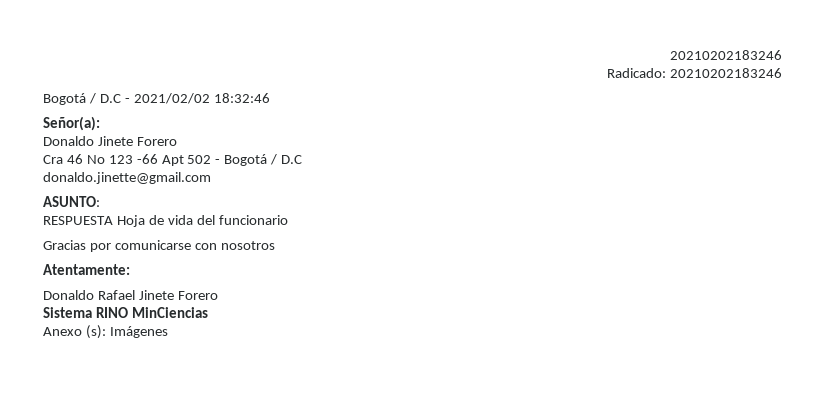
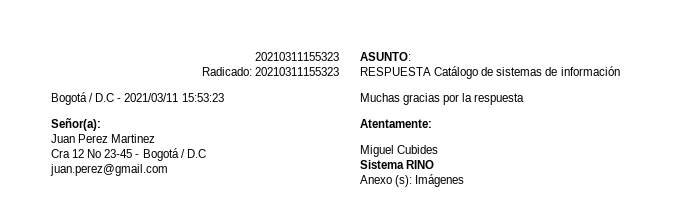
[670,50,782,60] 20210202183246 -> [255,52,339,61] 20210311155323
[670,68,782,78] 20210202183246 -> [254,67,339,76] 20210311155323
[133,93,270,104] 2021/02/02 18:32:46 -> [124,93,224,102] 2021/03/11 15:53:23
[43,136,177,146] [43,154,212,166] Donaldo Jinete Forero // Cra 46 No 123 -66 Apt 502 -> [51,134,156,143] [51,149,133,158] Juan Perez Martinez // Cra 12 No 23-45
[43,172,211,184] donaldo.jinette@gmail.com -> [50,164,168,176] juan.perez@gmail.com
[116,215,288,227] [43,240,275,252] [43,264,130,275] [43,290,218,300] Hoja de vida del funcionario // Gracias por comunicarse con nosotros // Atentamente: // Donaldo Rafael Jinete Forero -> [434,66,620,79] [360,93,525,105] [360,119,432,128] [360,145,439,157] Catálogo de sistemas de información // Muchas gracias por la respuesta // Atentamente: // Miguel Cubides
[131,307,208,318] MinCiencias -> (435, 164) none

